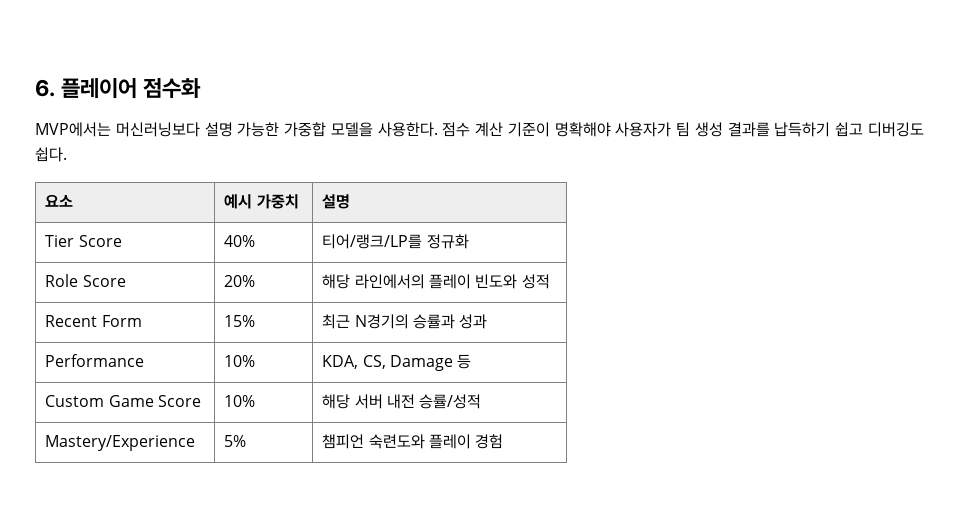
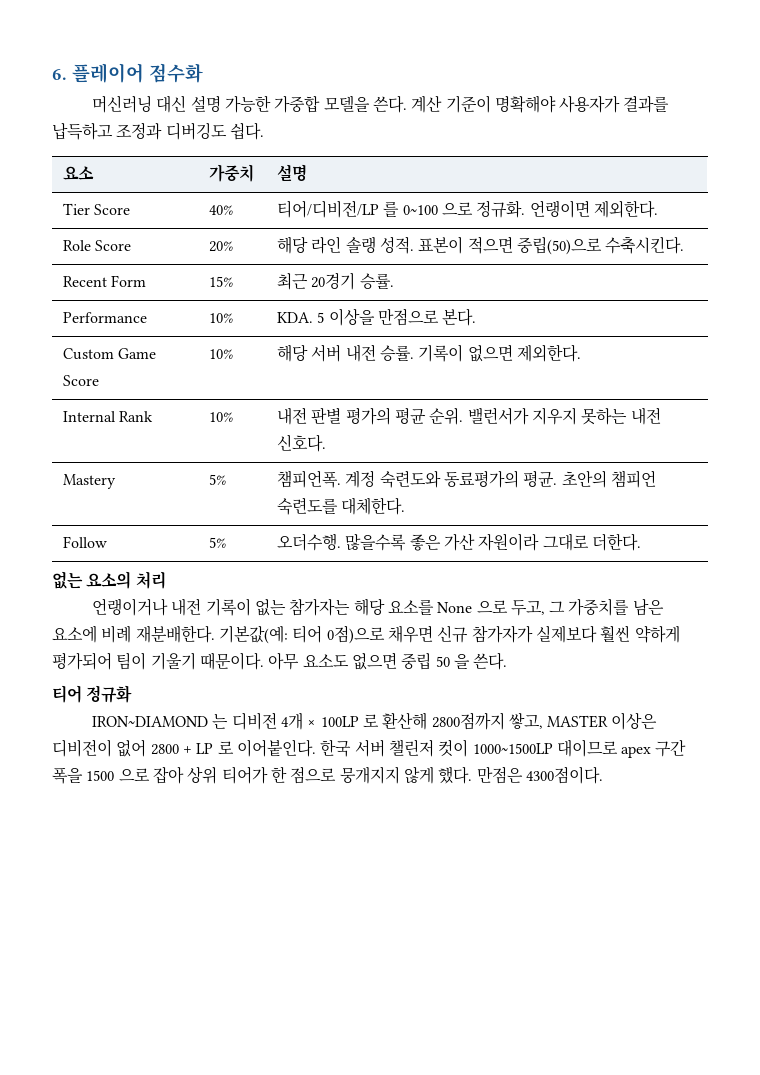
[35,122,200,137] MVP에서는 머신러닝보다 -> [91,95,187,113] 머신러닝 대신
[377,122,471,137] 사용한다. 점수 -> [372,95,407,113] 쓴다.
[676,122,864,137] 팀 생성 결과를 납득하기 쉽고 -> [623,95,670,113] [52,122,163,140] 결과를 납득하고 조정과
[224,194,253,209] 예시 -> (95, 173) none
[322,234,469,249] [45,274,126,287] [224,275,256,287] [322,274,550,289] 티어/랭크/LP를 정규화 // Role Score | 20% | 해당 라인에서의 플레이 빈도와 성적 -> [277,200,659,218] [63,240,132,251] [209,241,234,252] [277,236,685,255] 티어/디비전/LP 를 0~100 으로 정규화. 언랭이면 제외한다. // Role Score | 20% | 해당 라인 솔랭 성적. 표본이 적으면 중립(50)으로 수축시킨다.
[354,314,488,329] N경기의 승률과 성과 -> [311,272,394,290] 20경기 승률.
[322,354,472,371] KDA, CS, Damage 등 -> [277,308,477,326] KDA. 5 이상을 만점으로 본다.
[419,394,482,409] [45,435,196,451] [224,435,247,447] [322,434,504,449] 승률/성적 // Mastery/Experience | 5% | 챔피언 숙련도와 플레이 경험 -> [380,344,582,362] [63,411,154,422] [209,412,234,422] [277,407,661,425] [277,434,327,452] [63,474,117,489] [209,474,227,485] [277,470,657,488] [277,497,406,515] [63,536,108,548] [209,537,227,548] [277,533,642,551] [52,571,166,589] [91,598,664,616] [52,625,680,644] [52,652,508,670] [52,685,133,703] [91,712,658,730] [52,739,687,758] [52,766,603,784] 승률. 기록이 없으면 제외한다. // Internal Rank | 10% | 내전 판별 평가의 평균 순위. 밸런서가 지우지 못하는 내전 신호다. // Mastery | 5% | 챔피언폭. 계정 숙련도와 동료평가의 평균. 초안의 챔피언 숙련도를 대체한다. // Follow | 5% | 오더수행. 많을수록 좋은 가산 자원이라 그대로 더한다. // 없는 요소의 처리 // 언랭이거나 내전 기록이 없는 참가자는 해당 요소를 None 으로 두고, 그 가중치를 남은 요소에 비례 재분배한다. 기본값(예: 티어 0점)으로 채우면 신규 참가자가 실제보다 훨씬 약하게 평가되어 팀이 기울기 때문이다. 아무 요소도 없으면 중립 50 을 쓴다. // 티어 정규화 // IRON~DIAMOND 는 디비전 4개 × 100LP 로 환산해 2800점까지 쌓고, MASTER 이상은 디비전이 없어 2800 + LP 로 이어붙인다. 한국 서버 챌린저 컷이 1000~1500LP 대이므로 apex 구간 폭을 1500 으로 잡아 상위 티어가 한 점으로 뭉개지지 않게 했다. 만점은 4300점이다.

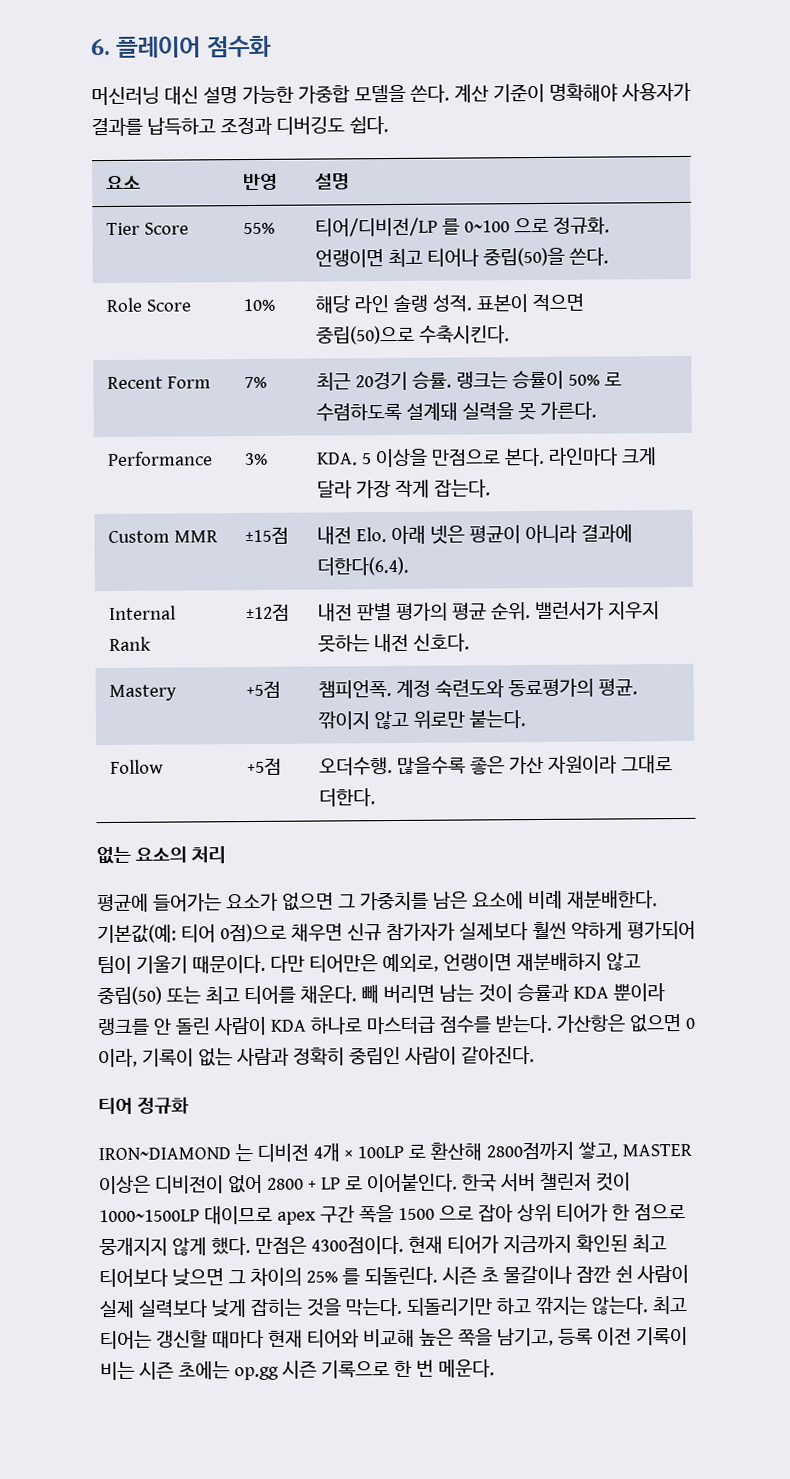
[209,164,255,182] 가중치 -> [243,173,279,191] 반영
[209,205,234,215] 40% -> [243,222,276,235] 55%
[594,200,659,218] 제외한다. -> [388,247,609,268] 최고 티어나 중립(50)을 쓴다.
[209,241,234,252] 20% -> [243,298,277,312] 10%
[209,276,234,287] 15% -> [244,376,268,389] 7%
(394, 281) none -> [455,370,622,390] [316,401,597,422] 랭크는 승률이 50% 로 수렴하도록 설계돼 실력을 못 가른다.
[209,313,234,323] 10% -> [244,452,269,466] 3%
[63,348,157,360] [63,375,100,386] [209,349,234,359] [277,344,582,362] // Custom Game Score | 10% | 해당 서버 내전 승률. 기록이 없으면 제외한다. -> [547,447,657,466] [317,479,491,499] [108,530,219,543] [245,526,290,545] [317,524,633,545] [317,556,410,576] 라인마다 크게 달라 가장 작게 잡는다. // Custom MMR | ±15점 | 내전 Elo. 아래 넷은 평균이 아니라 결과에 더한다(6.4).
[209,412,234,422] 10% -> [246,603,291,622] ±12점
[209,474,227,485] 5% -> [246,680,282,699] +5점
[561,470,657,488] [277,497,406,515] 초안의 챔피언 숙련도를 대체한다. -> [317,710,526,730] 깎이지 않고 위로만 붙는다.
[209,537,227,548] 5% -> [247,757,283,776] +5점
[91,598,545,616] 언랭이거나 내전 기록이 없는 참가자는 해당 요소를 None 으로 두고, -> [97,892,334,913] 평균에 들어가는 요소가 없으면
[268,652,508,670] 아무 요소도 없으면 중립 50 을 쓴다. -> [269,952,641,973] [97,983,665,1006] [97,1014,696,1036] [98,1046,535,1068] 다만 티어만은 예외로, 언랭이면 재분배하지 않고 중립(50) 또는 최고 티어를 채운다. 빼 버리면 남는 것이 승률과 KDA 뿐이라 랭크를 안 돌린 사람이 KDA 하나로 마스터급 점수를 받는다. 가산항은 없으면 0 이라, 기록이 없는 사람과 정확히 중립인 사람이 같아진다.
(603, 775) none -> [407,1234,667,1254] [99,1264,689,1288] [99,1295,688,1319] [100,1326,688,1350] [100,1359,495,1381] 현재 티어가 지금까지 확인된 최고 티어보다 낮으면 그 차이의 25% 를 되돌린다. 시즌 초 물갈이나 잠깐 쉰 사람이 실제 실력보다 낮게 잡히는 것을 막는다. 되돌리기만 하고 깎지는 않는다. 최고 티어는 갱신할 때마다 현재 티어와 비교해 높은 쪽을 남기고, 등록 이전 기록이 비는 시즌 초에는 op.gg 시즌 기록으로 한 번 메운다.

